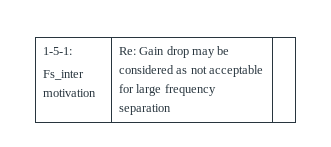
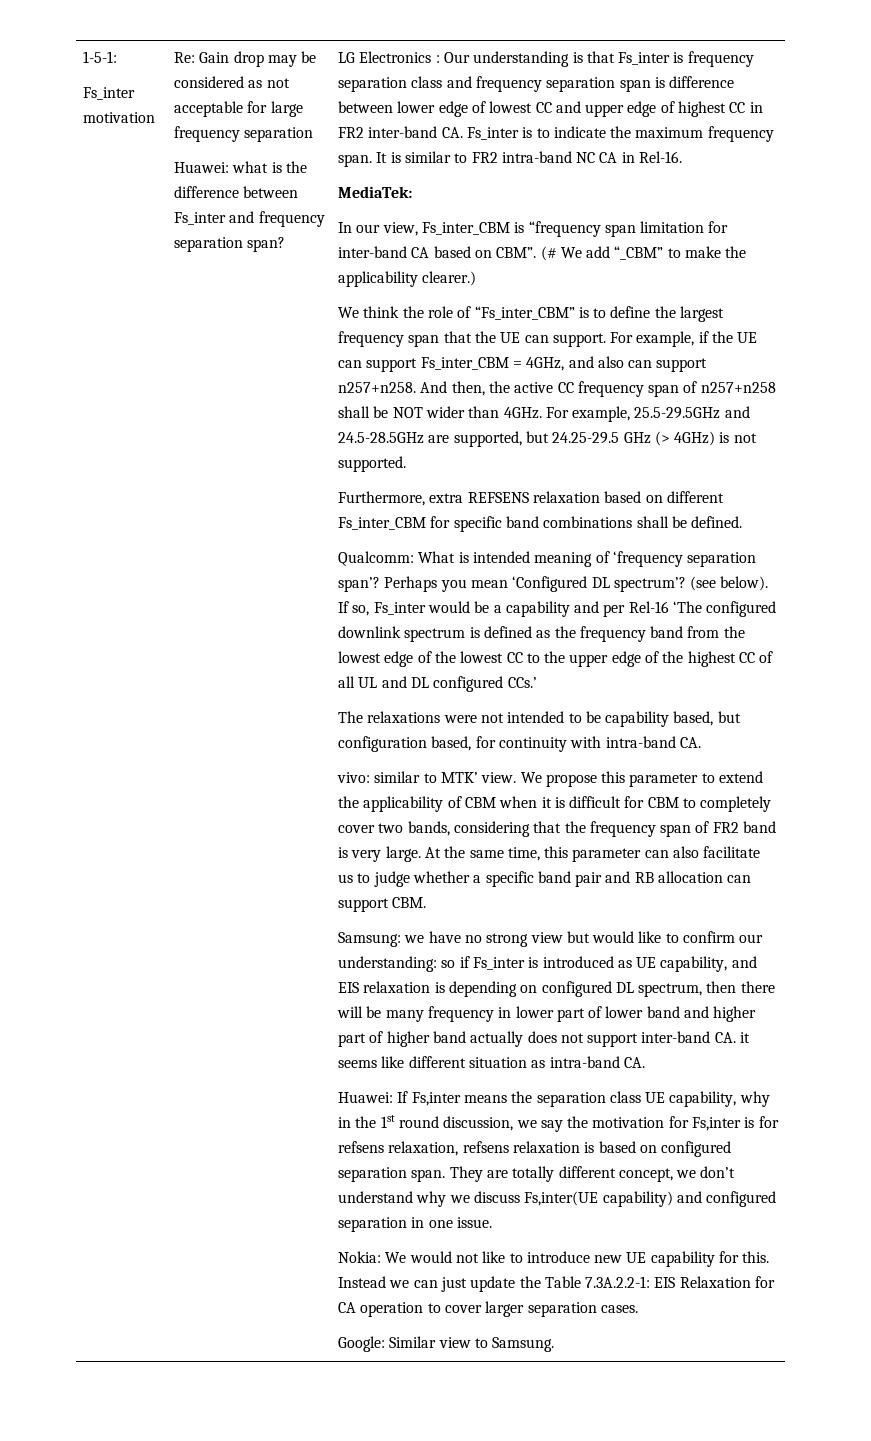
(171, 109) | -> [173,161,307,173] [173,186,299,198] [173,211,325,227] [173,237,286,252] [337,51,754,67] [337,76,735,92] [337,101,763,117] [337,126,774,142] [337,151,683,167] [337,186,412,198] [337,221,729,237] [337,246,747,261] [337,271,477,287] [337,306,725,322] [337,331,758,347] [337,356,708,372] [337,381,776,397] [337,406,750,422] [337,431,757,447] [337,456,406,472] [337,491,724,506] [337,516,743,532] [337,551,757,567] [337,576,769,592] [337,601,777,617] [337,626,745,642] [337,651,774,667] [337,676,537,692] [337,711,741,727] [337,736,701,752] [336,771,764,787] [337,796,772,812] [337,821,777,837] [337,846,761,862] [337,871,752,887] [337,897,427,912] [337,931,764,947] [337,956,757,972] [337,981,775,997] [336,1006,757,1022] [337,1031,751,1047] [337,1056,645,1068] [337,1091,770,1107] [337,1115,779,1132] [337,1141,732,1157] [337,1166,736,1182] [337,1191,777,1207] [337,1217,492,1232] [337,1251,770,1267] [337,1276,776,1292] [337,1301,638,1317] [337,1336,555,1352] // Huawei: what is the difference between Fs_inter and frequency separation span? | LG Electronics : Our understanding is that Fs_inter is frequency separation class and frequency separation span is difference between lower edge of lowest CC and upper edge of highest CC in FR2 inter-band CA. Fs_inter is to indicate the maximum frequency span. It is similar to FR2 intra-band NC CA in Rel-16. // MediaTek: // In our view, Fs_inter_CBM is “frequency span limitation for inter-band CA based on CBM”. (# We add “_CBM” to make the applicability clearer.) // We think the role of “Fs_inter_CBM” is to define the largest frequency span that the UE can support. For example, if the UE can support Fs_inter_CBM = 4GHz, and also can support n257+n258. And then, the active CC frequency span of n257+n258 shall be NOT wider than 4GHz. For example, 25.5-29.5GHz and 24.5-28.5GHz are supported, but 24.25-29.5 GHz (> 4GHz) is not supported. // Furthermore, extra REFSENS relaxation based on different Fs_inter_CBM for specific band combinations shall be defined. // Qualcomm: What is intended meaning of ‘frequency separation span’? Perhaps you mean ‘Configured DL spectrum’? (see below). If so, Fs_inter would be a capability and per Rel-16 ‘The configured downlink spectrum is defined as the frequency band from the lowest edge of the lowest CC to the upper edge of the highest CC of all UL and DL configured CCs.’ // The relaxations were not intended to be capability based, but configuration based, for continuity with intra-band CA. // vivo: similar to MTK’ view. We propose this parameter to extend the applicability of CBM when it is difficult for CBM to completely cover two bands, considering that the frequency span of FR2 band is very large. At the same time, this parameter can also facilitate us to judge whether a specific band pair and RB allocation can support CBM. // Samsung: we have no strong view but would like to confirm our understanding: so if Fs_inter is introduced as UE capability, and EIS relaxation is depending on configured DL spectrum, then there will be many frequency in lower part of lower band and higher part of higher band actually does not support inter-band CA. it seems like different situation as intra-band CA. // Huawei: If Fs,inter means the separation class UE capability, why in the 1st round discussion, we say the motivation for Fs,inter is for refsens relaxation, refsens relaxation is based on configured separation span. They are totally different concept, we don’t understand why we discuss Fs,inter(UE capability) and configured separation in one issue. // Nokia: We would not like to introduce new UE capability for this. Instead we can just update the Table 7.3A.2.2-1: EIS Relaxation for CA operation to cover larger separation cases. // Google: Similar view to Samsung.

